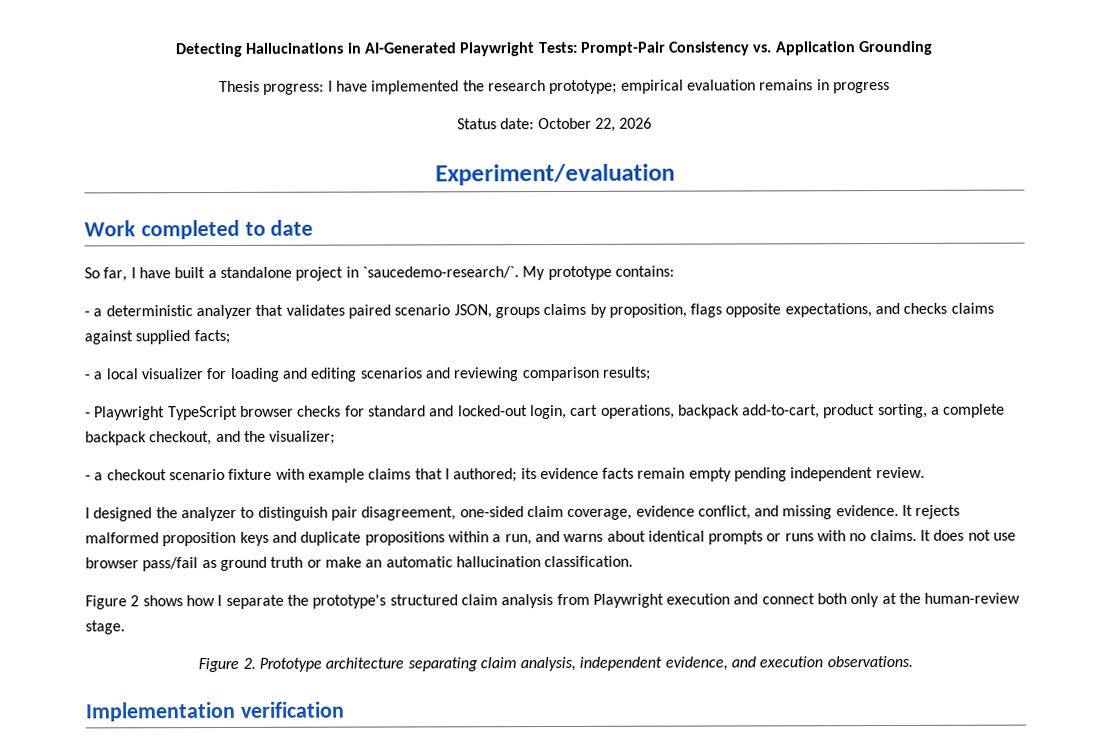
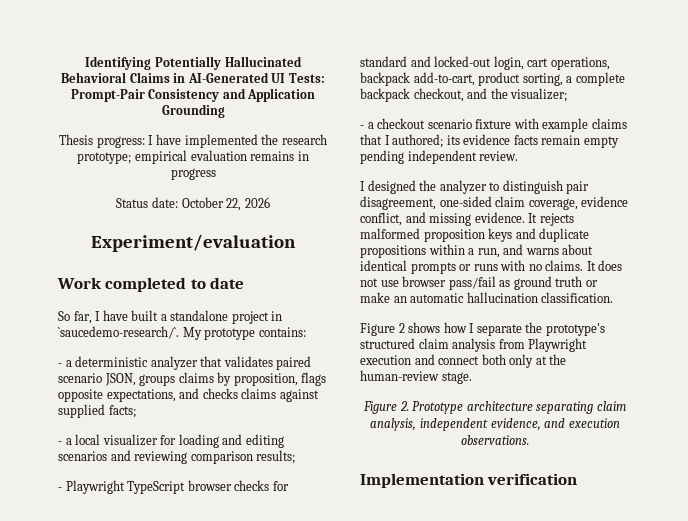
[175,42,345,58] Detecting Hallucinations -> [85,56,302,70] [61,72,170,83] Identifying Potentially Hallucinated Behavioral Claims
[460,42,536,57] Playwright -> [271,73,286,83] UI
[753,44,773,53] vs. -> [222,88,246,99] and

